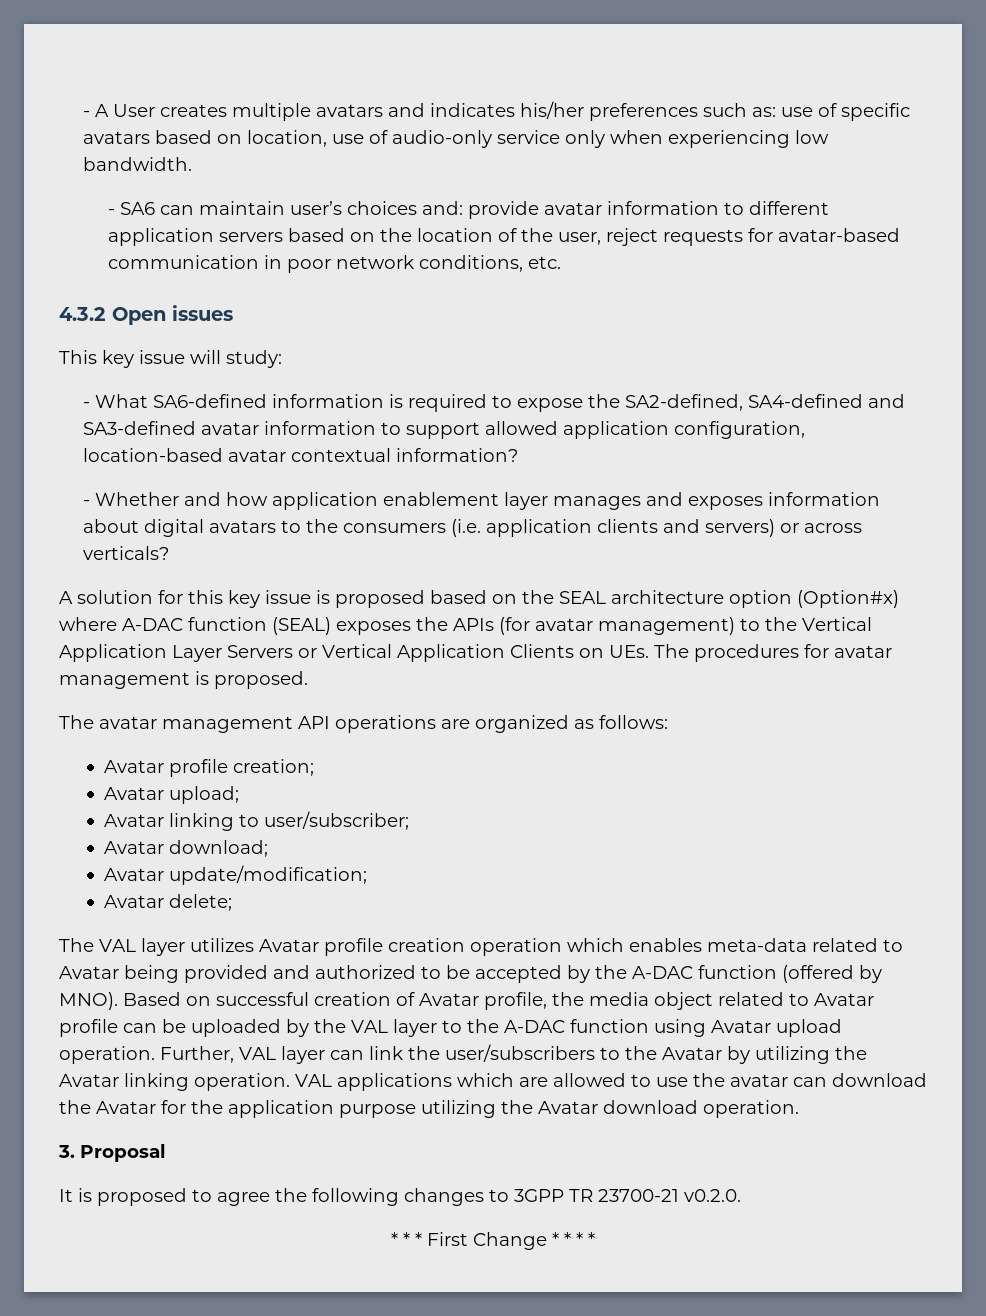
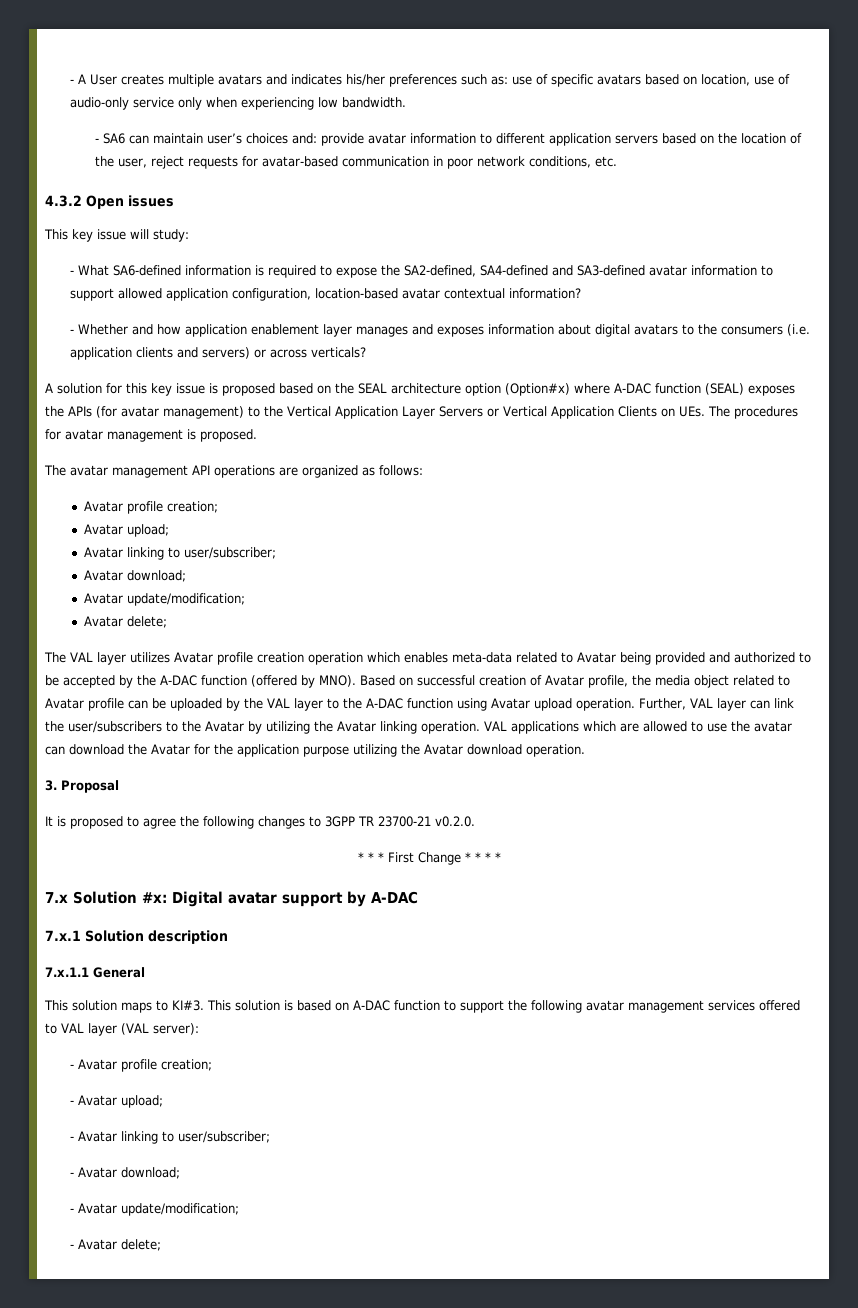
(595, 1239) none -> [45,891,418,907] [45,930,228,944] [45,967,145,978] [44,1000,800,1013] [45,1023,199,1036] [69,1059,212,1072] [69,1095,163,1108] [69,1131,270,1144] [69,1167,180,1179] [69,1203,239,1216] [69,1239,161,1251] // 7.x Solution #x: Digital avatar support by A-DAC // 7.x.1 Solution description // 7.x.1.1 General // This solution maps to KI#3. This solution is based on A-DAC function to support the following avatar management services offered to VAL layer (VAL server): // - Avatar profile creation; // - Avatar upload; // - Avatar linking to user/subscriber; // - Avatar download; // - Avatar update/modification; // - Avatar delete;

